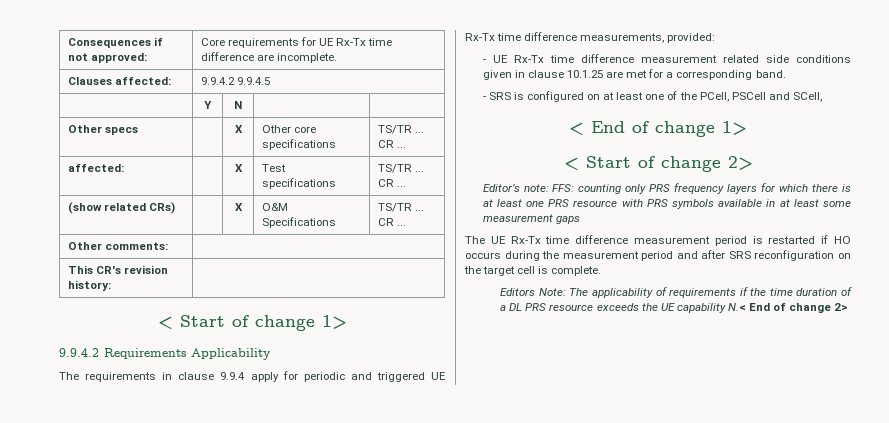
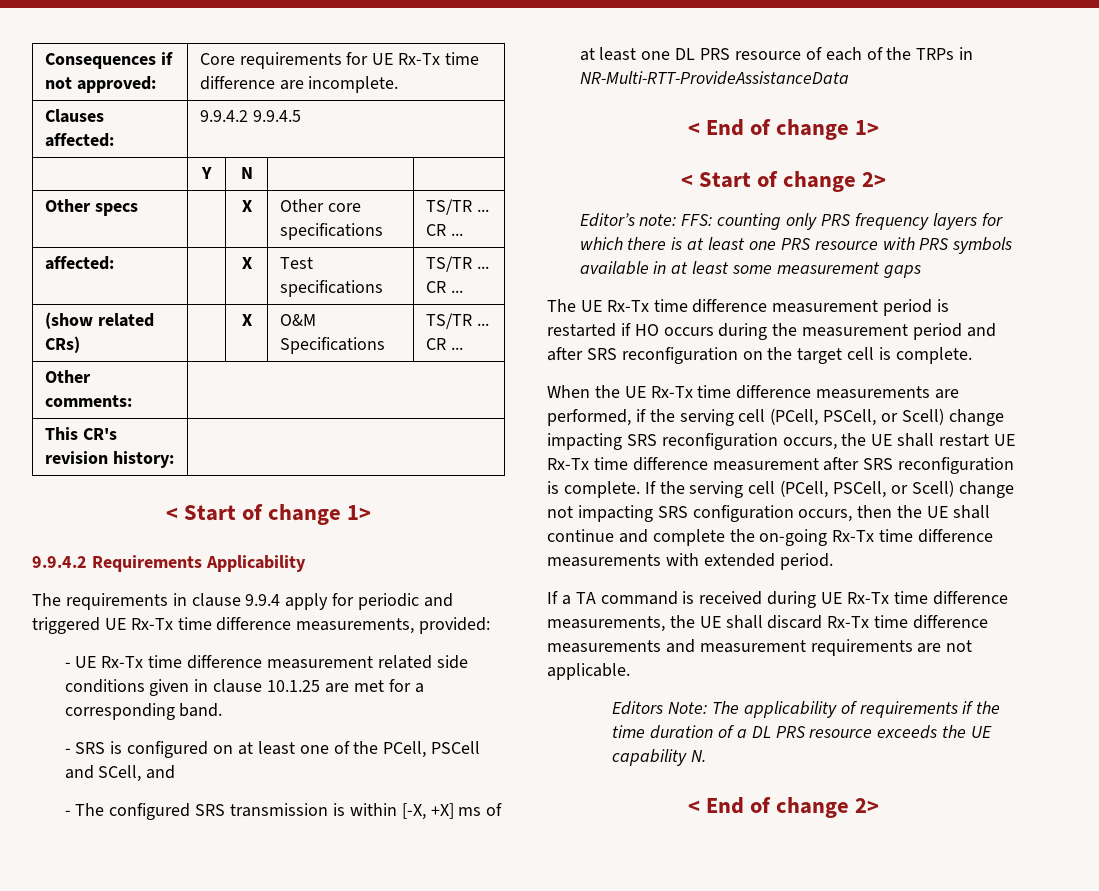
(822, 97) none -> [146,765,176,779] [64,803,503,820] [579,47,974,61] [579,71,849,85] and // - The configured SRS transmission is within [-X, +X] ms of at least one DL PRS resource of each of the TRPs in NR-Multi-RTT-ProvideAssistanceData
(602, 271) none -> [547,385,960,399] [547,408,1004,426] [547,433,1015,450] [547,457,1015,474] [547,480,1014,498] [547,505,990,522] [547,529,994,546] [547,553,833,570] [547,591,1008,608] [547,615,989,632] [547,639,973,656] [547,663,630,680] // When the UE Rx-Tx time difference measurements are performed, if the serving cell (PCell, PSCell, or Scell) change impacting SRS reconfiguration occurs, the UE shall restart UE Rx-Tx time difference measurement after SRS reconfiguration is complete. If the serving cell (PCell, PSCell, or Scell) change not impacting SRS configuration occurs, then the UE shall continue and complete the on-going Rx-Tx time difference measurements with extended period. // If a TA command is received during UE Rx-Tx time difference measurements, the UE shall discard Rx-Tx time difference measurements and measurement requirements are not applicable.
[728,303,747,311] N.< -> [691,750,707,762] [687,800,700,813] N. // <

